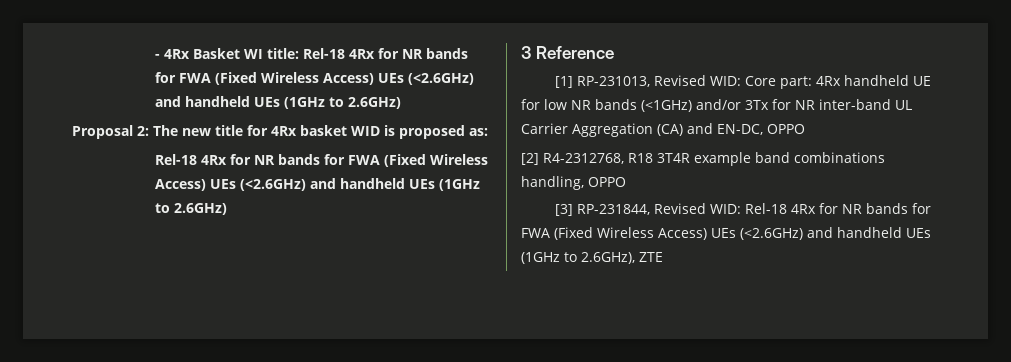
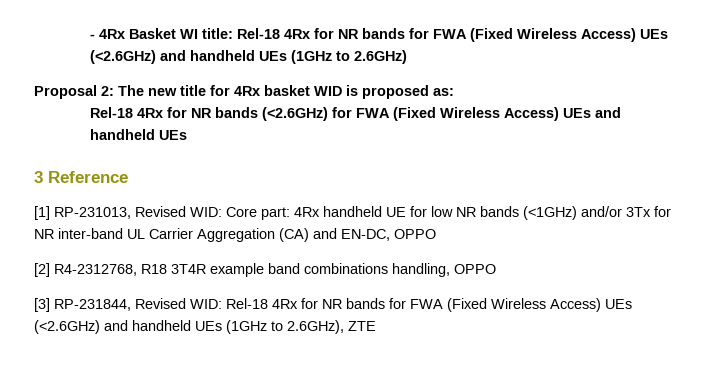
[324,154,489,167] [155,178,481,191] [155,203,228,215] for FWA (Fixed Wireless Access) UEs (<2.6GHz) and handheld UEs (1GHz to 2.6GHz) -> [262,107,622,121] [90,129,188,140] (<2.6GHz) for FWA (Fixed Wireless Access) UEs and handheld UEs

